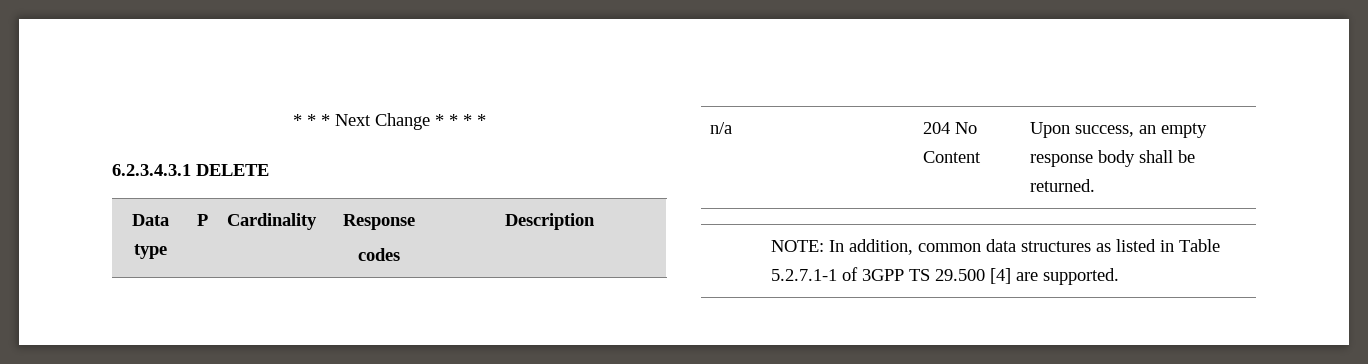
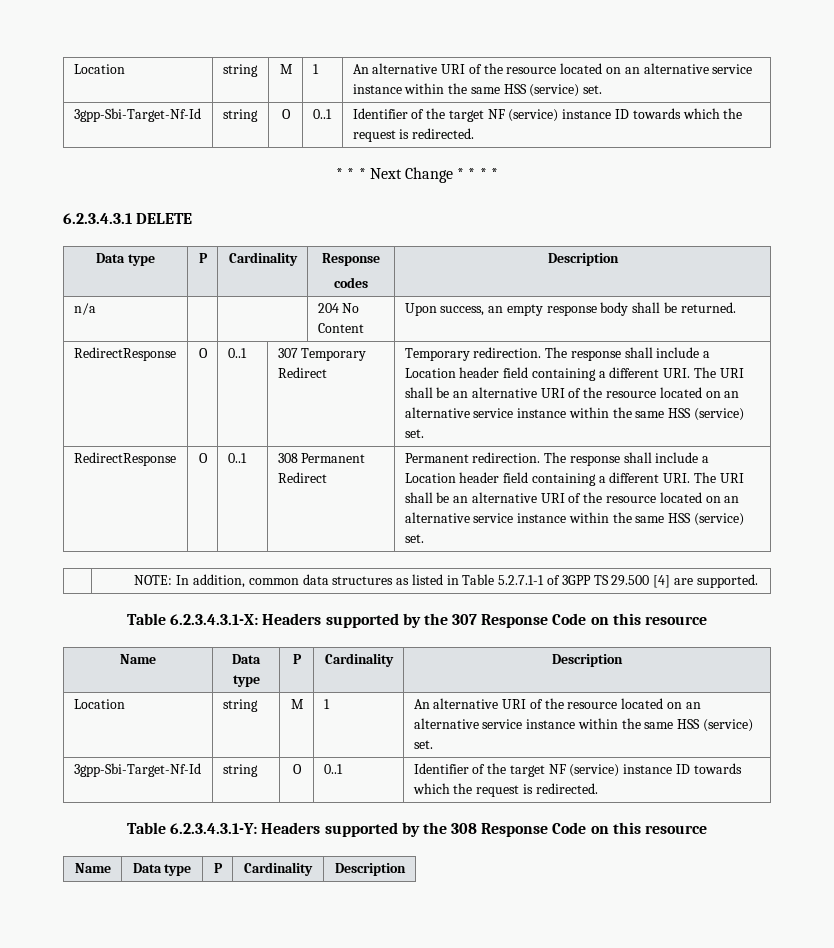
(293, 120) none -> [73,64,125,74] [222,64,258,77] [279,64,293,74] [312,64,319,74] [352,63,753,74] [352,83,603,97] [73,108,201,122] [222,109,258,122] [281,109,291,119] [312,109,332,119] [352,108,743,122] [352,128,475,142] Location | string | M | 1 | An alternative URI of the resource located on an alternative service instance within the same HSS (service) set. // 3gpp-Sbi-Target-Nf-Id | string | O | 0..1 | Identifier of the target NF (service) instance ID towards which the request is redirected. //
(1096, 185) none -> [73,347,176,361] [198,348,208,358] [227,348,247,358] [277,348,367,361] [277,367,327,378] [404,347,711,361] [404,367,744,381] [404,387,740,398] [404,407,744,421] [404,429,424,438] [73,452,176,466] [198,453,208,463] [227,453,247,463] [277,453,366,463] [277,472,327,483] [404,452,710,466] [404,472,744,486] [404,492,740,503] [404,512,744,526] [404,534,424,543] // RedirectResponse | O | 0..1 | 307 Temporary Redirect | Temporary redirection. The response shall include a Location header field containing a different URI. The URI shall be an alternative URI of the resource located on an alternative service instance within the same HSS (service) set. // RedirectResponse | O | 0..1 | 308 Permanent Redirect | Permanent redirection. The response shall include a Location header field containing a different URI. The URI shall be an alternative URI of the resource located on an alternative service instance within the same HSS (service) set.
(1120, 276) none -> [126,613,708,628] [120,654,156,664] [232,654,261,664] [232,675,260,687] [292,654,302,664] [324,653,394,667] [552,654,623,667] [73,699,125,709] [222,699,258,712] [290,699,304,709] [323,699,330,709] [413,698,701,709] [413,718,753,732] [413,740,433,749] [73,763,201,777] [222,764,258,777] [292,764,302,774] [323,764,343,774] [413,763,742,777] [412,783,598,797] [126,822,708,837] [74,863,111,873] [132,863,192,876] [213,863,223,873] [244,862,313,876] [334,863,406,876] // Table 6.2.3.4.3.1-X: Headers supported by the 307 Response Code on this resource // Name | Data type | P | Cardinality | Description // Location | string | M | 1 | An alternative URI of the resource located on an alternative service instance within the same HSS (service) set. // 3gpp-Sbi-Target-Nf-Id | string | O | 0..1 | Identifier of the target NF (service) instance ID towards which the request is redirected. // Table 6.2.3.4.3.1-Y: Headers supported by the 308 Response Code on this resource // Name | Data type | P | Cardinality | Description

